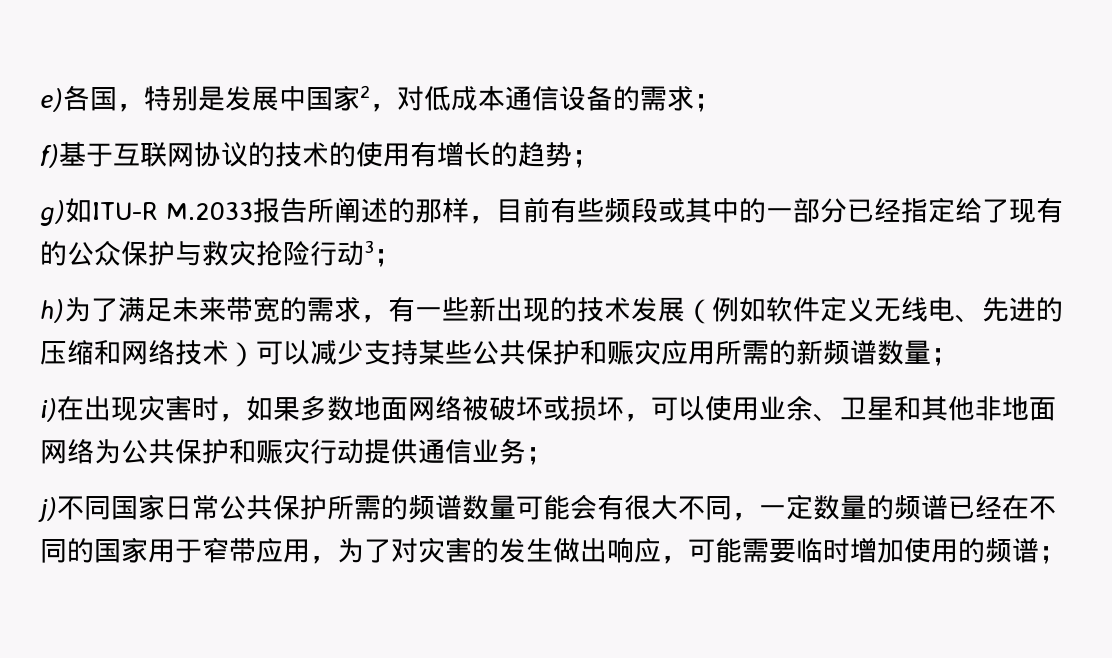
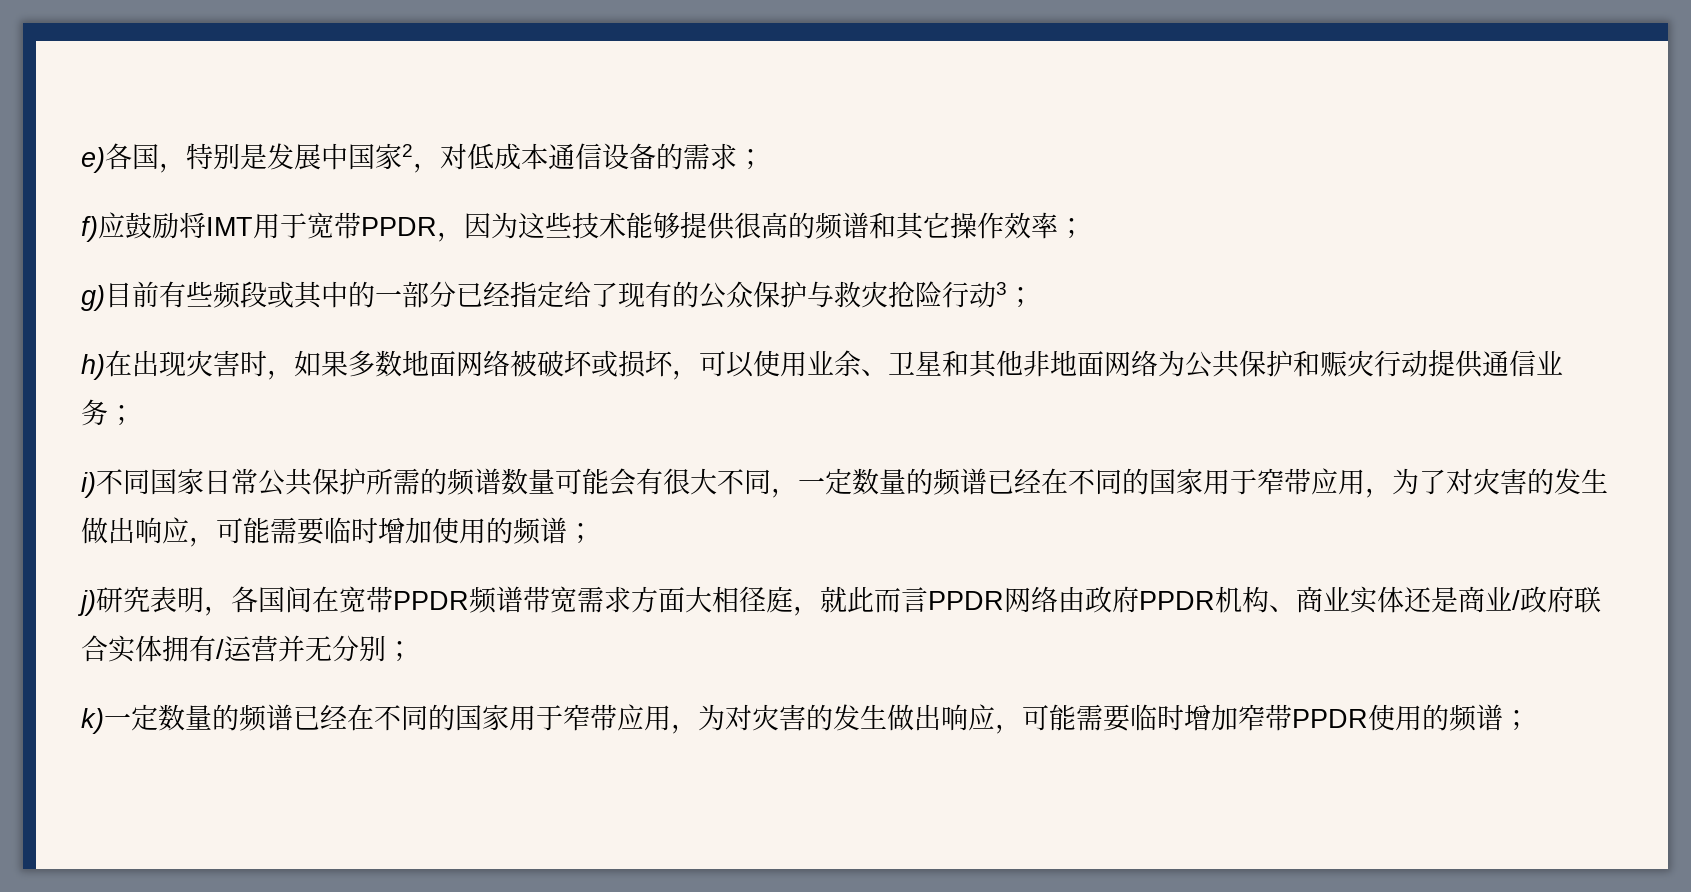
[59,141,600,168] [40,197,496,226] 基于互联网协议的技术的使用有增长的趋势； // g)如ITU-R M.2033报告所阐述的那样， -> [98,212,1085,242] [81,285,105,311] 应鼓励将IMT用于宽带PPDR，因为这些技术能够提供很高的频谱和其它操作效率； // g)
[64,296,1063,324] [40,339,958,367] [40,398,57,422] 为了满足未来带宽的需求，有一些新出现的技术发展（例如软件定义无线电、先进的压缩和网络技术）可以减少支持某些公共保护和赈灾应用所需的新频谱数量； // i) -> (105, 367) none
[38,497,57,522] j) -> [81,472,96,498] i)
(1066, 555) none -> [77,586,1601,616] [81,635,413,663] [81,704,1530,734] // j)研究表明，各国间在宽带PPDR频谱带宽需求方面大相径庭，就此而言PPDR网络由政府PPDR机构、商业实体还是商业/政府联合实体拥有/运营并无分别； // k)一定数量的频谱已经在不同的国家用于窄带应用，为对灾害的发生做出响应，可能需要临时增加窄带PPDR使用的频谱；

